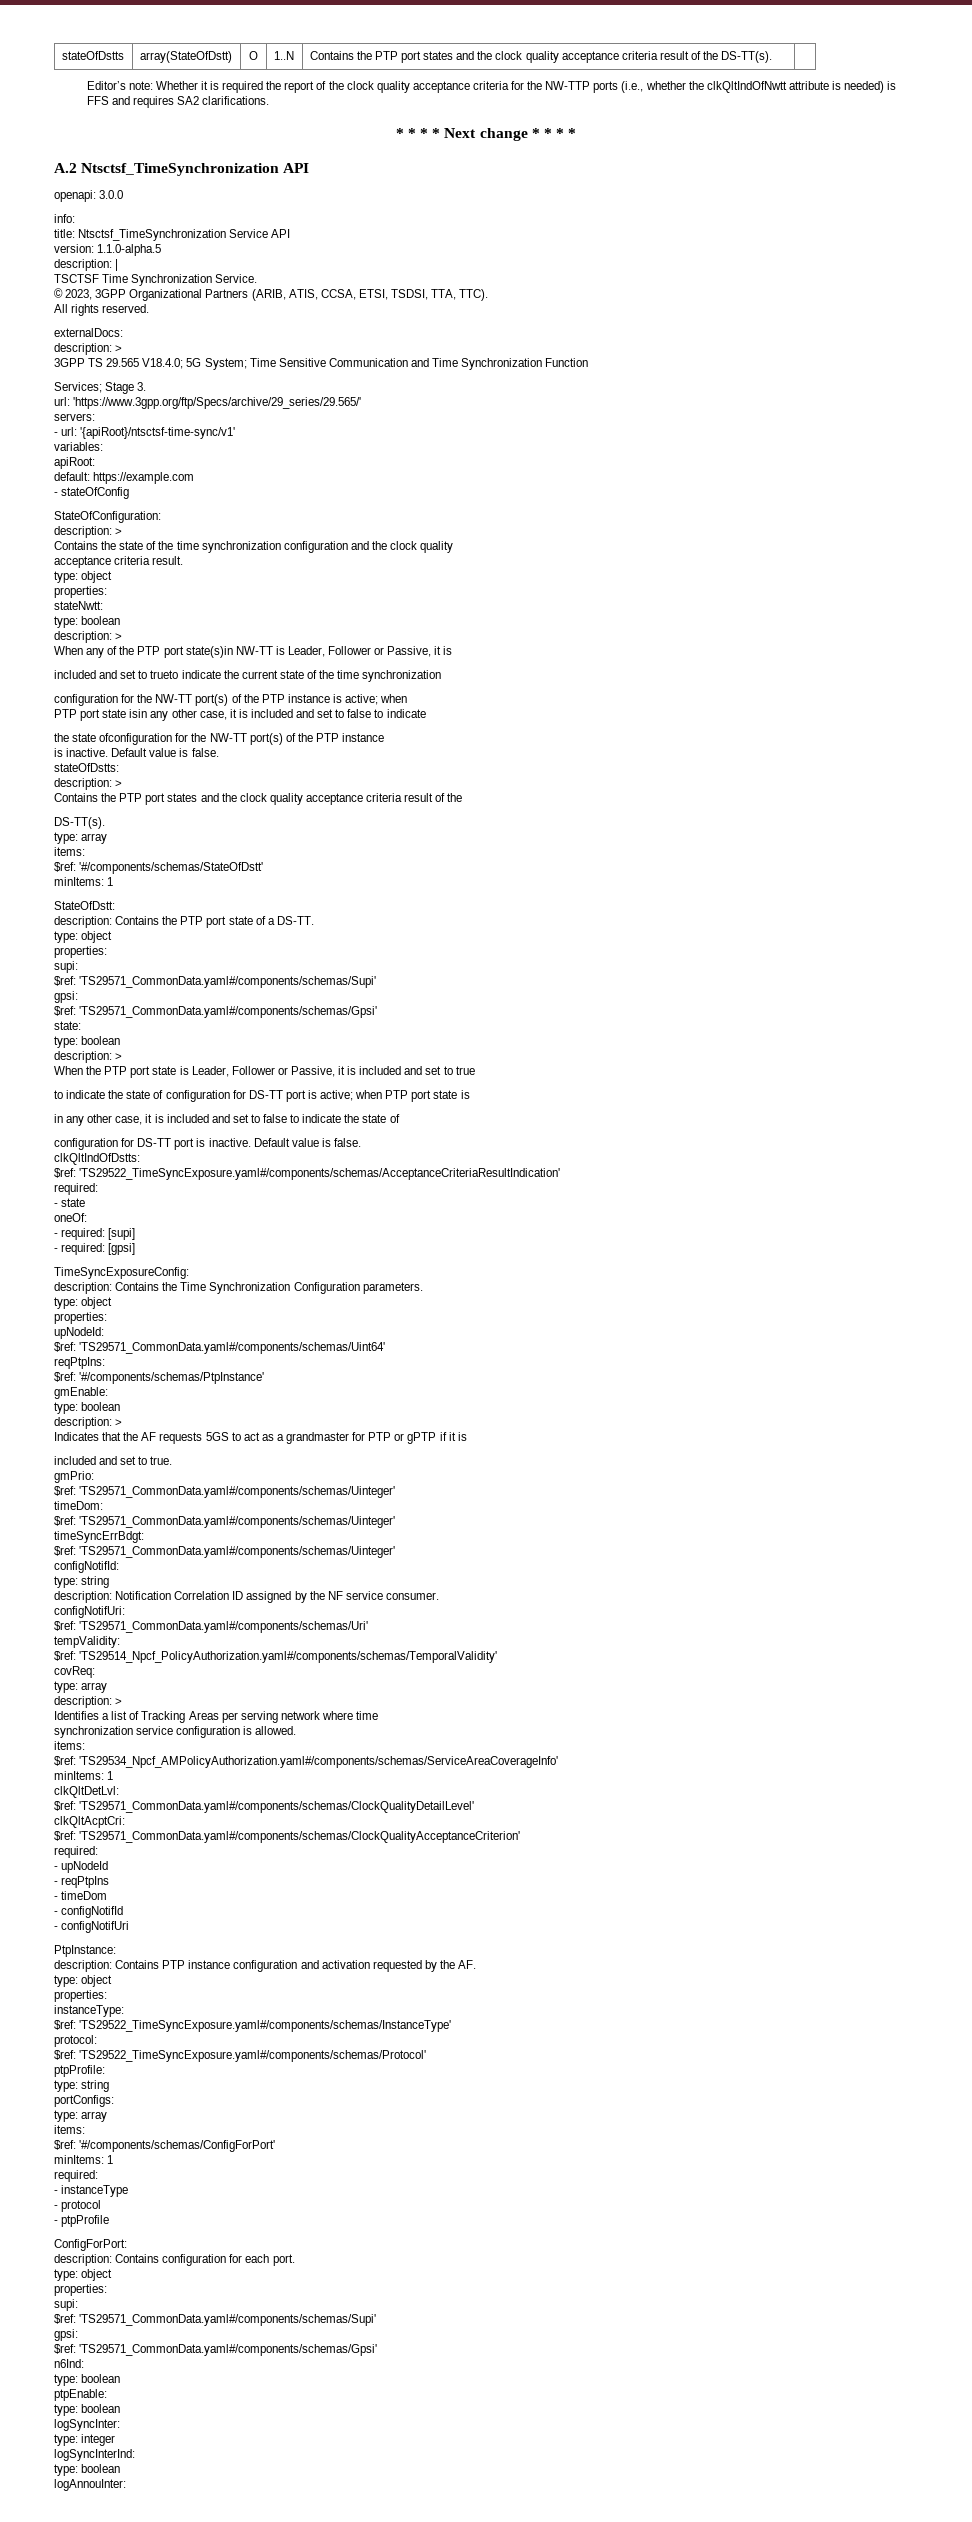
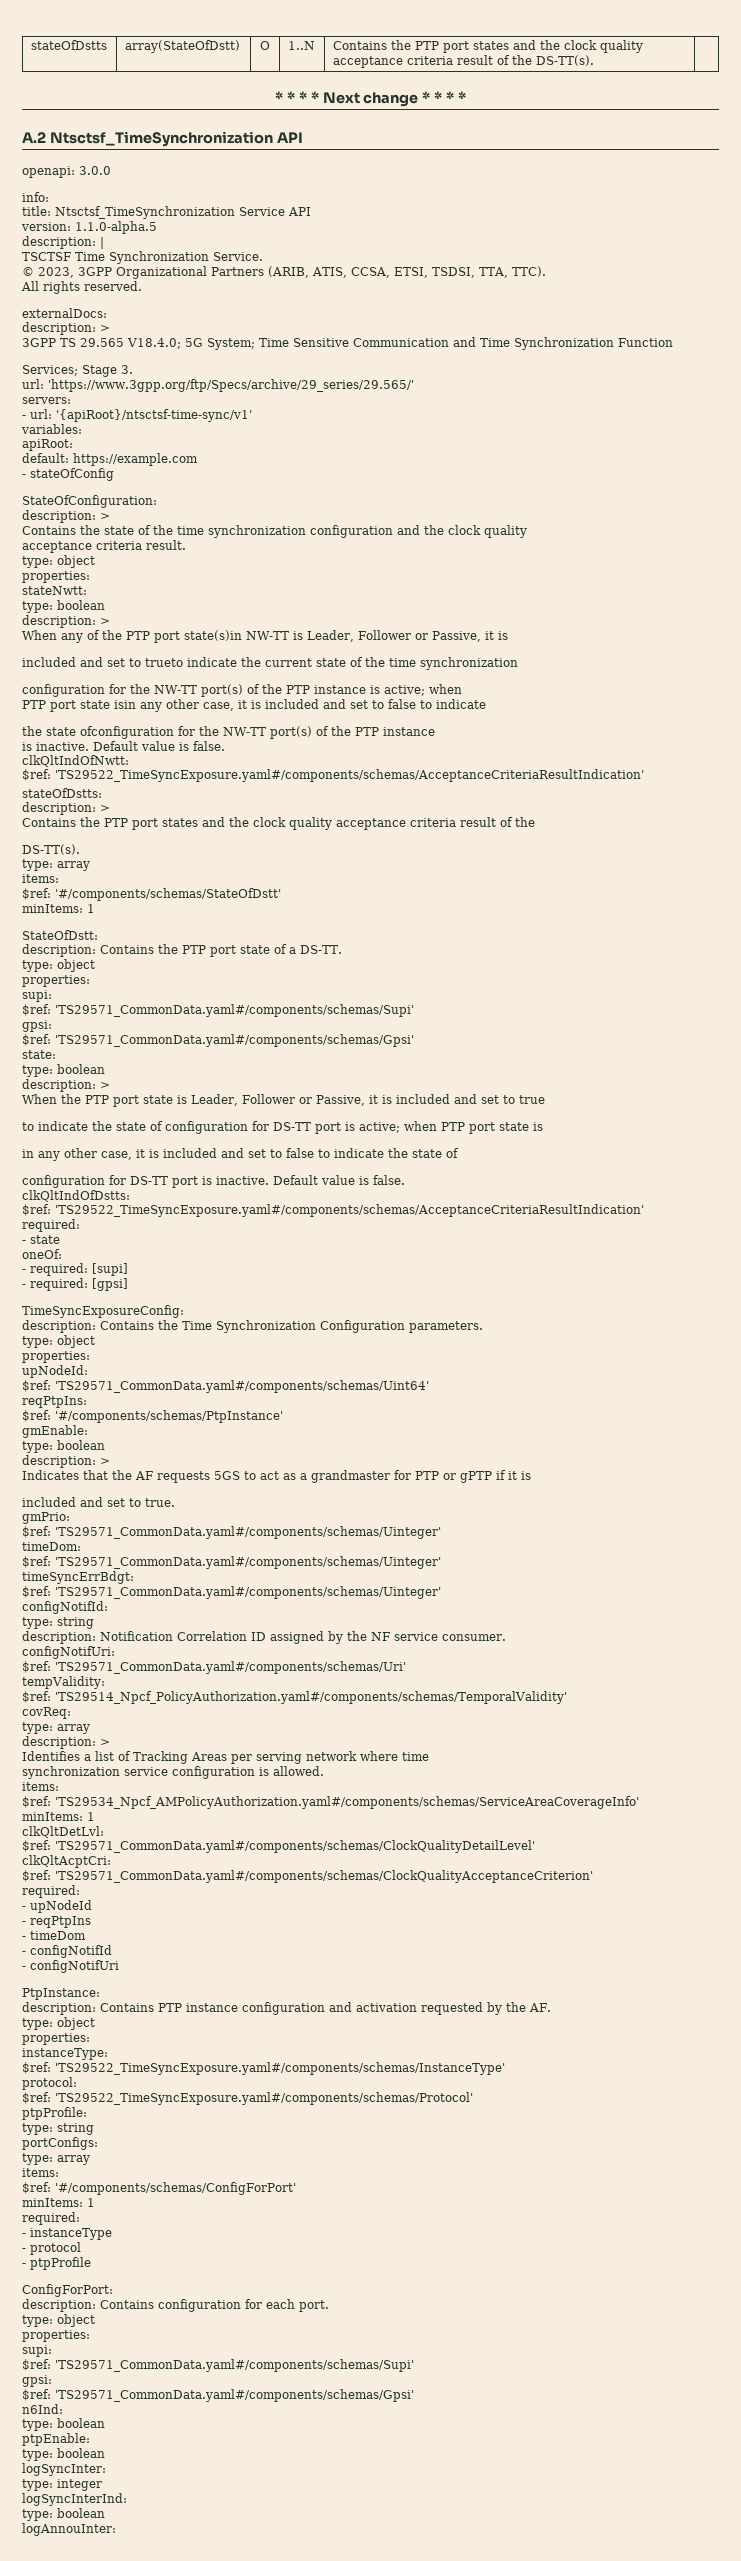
[86,81,897,93] [86,96,270,108] // Editor’s note: Whether it is required the report of the clock quality acceptance criteria for the NW-TTP ports (i.e., whether the clkQltIndOfNwtt attribute is needed) is FFS and requires SA2 clarifications. -> (594, 60) none
(219, 752) none -> [22,755,129,767] [22,769,644,782] // clkQltIndOfNwtt: // $ref: 'TS29522_TimeSyncExposure.yaml#/components/schemas/AcceptanceCriteriaResultIndication'

